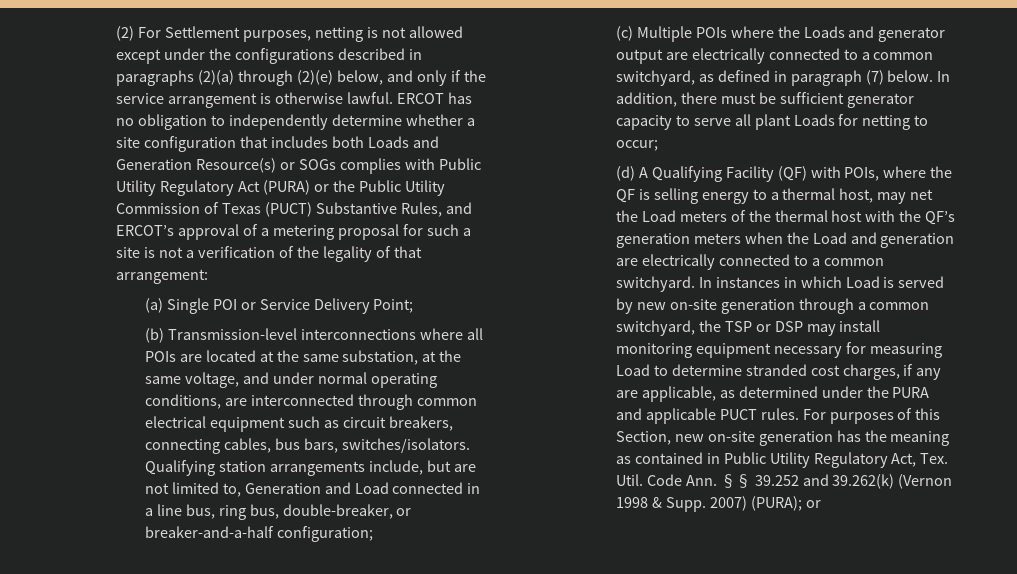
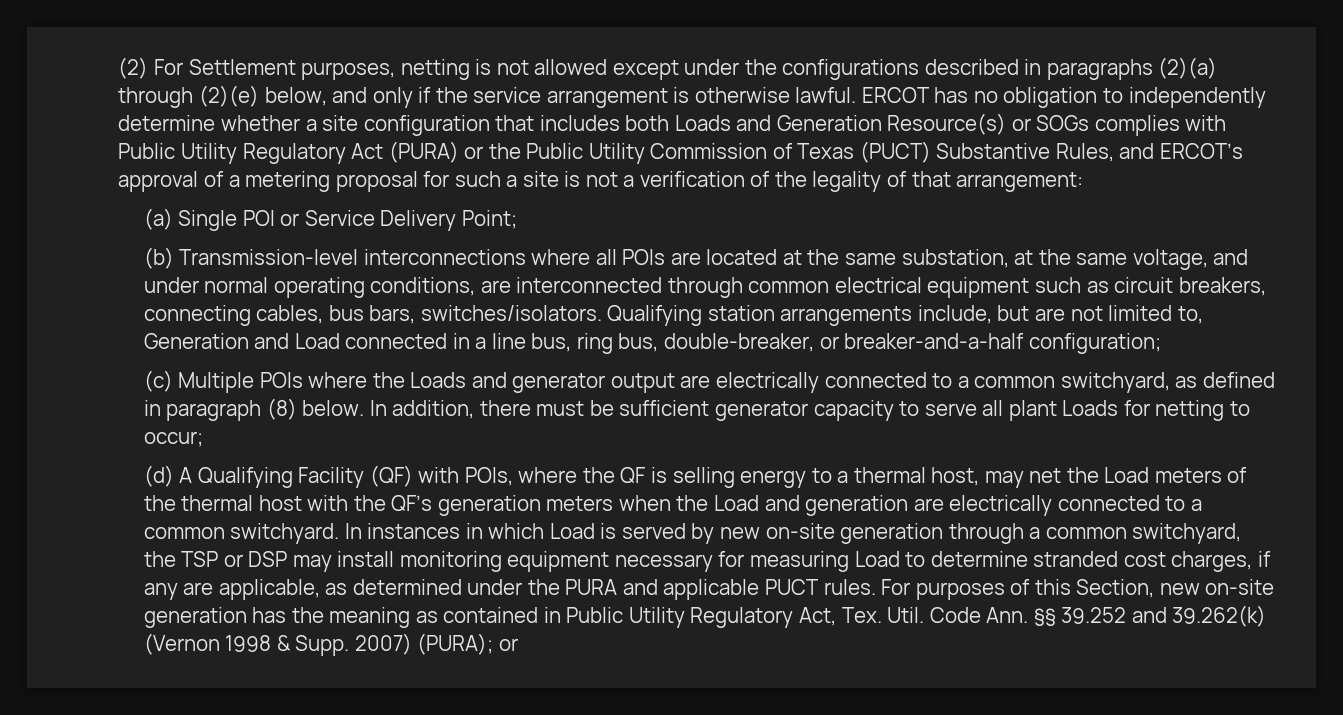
[865,70,884,85] (7) -> [266,398,297,420] (8)

